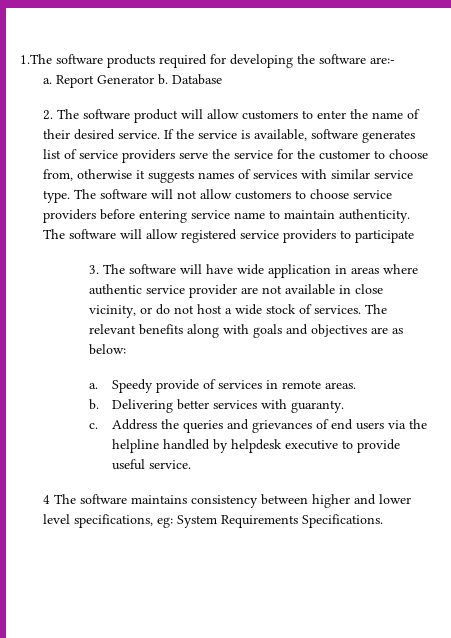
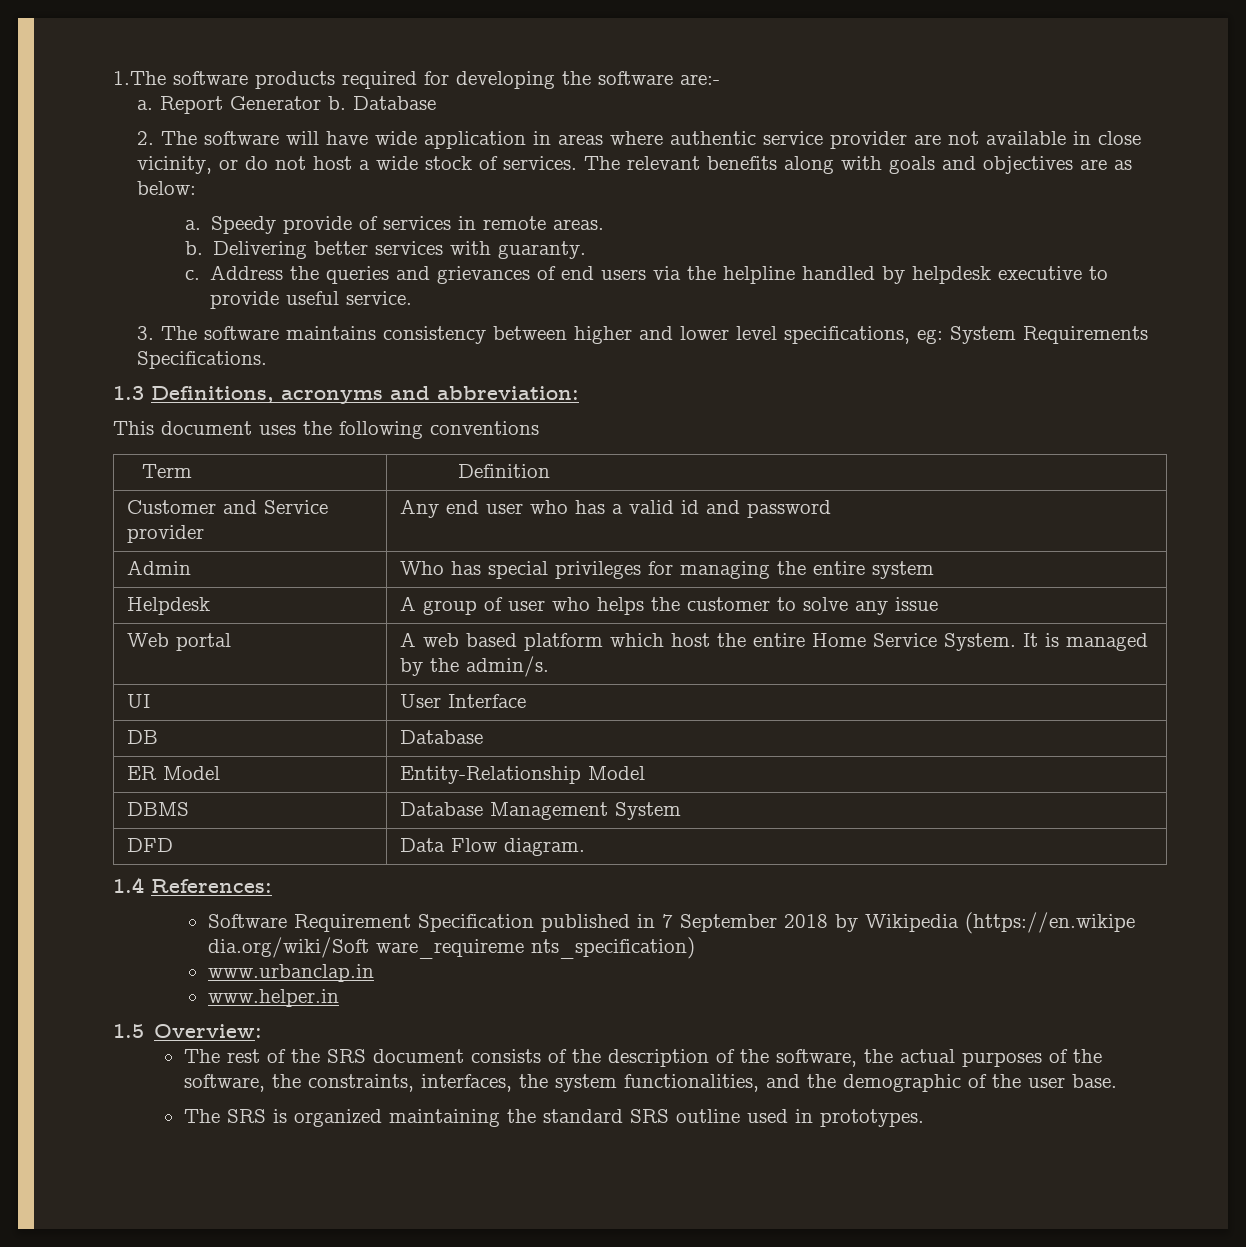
[134,109,421,123] [43,129,416,143] [43,149,429,163] [43,169,414,183] [43,189,393,203] [43,209,411,223] [43,229,415,243] [89,264,177,274] product will allow customers to enter the name of their desired service. If the service is available, software generates list of service providers serve the service for the customer to choose from, otherwise it suggests names of services with similar service type. The software will not allow customers to choose service providers before entering service name to maintain authenticity. The software will allow registered service providers to participate // 3. The software -> (280, 138) none
[43,495,51,504] 4 -> [137,326,155,340] 3.
(384, 521) none -> [113,386,579,404] [113,421,539,439] [141,464,192,478] [458,464,551,478] [127,500,329,514] [127,525,205,543] [400,499,832,518] [127,560,192,575] [400,561,935,579] [127,597,211,615] [400,596,939,615] [127,633,232,651] [400,632,1149,651] [400,656,550,677] [127,694,151,708] [400,694,527,708] [127,730,159,744] [400,730,484,744] [127,766,221,780] [400,766,646,784] [127,802,190,816] [400,802,682,820] [127,838,174,852] [400,838,586,856] [113,877,272,893] [207,912,1135,934] [207,937,695,959] [207,964,374,982] [207,989,339,1007] [113,1024,263,1038] [183,1049,1102,1067] [183,1074,1117,1092] [183,1109,924,1127] // 1.3 Definitions, acronyms and abbreviation: // This document uses the following conventions // Term | Definition // Customer and Service provider | Any end user who has a valid id and password // Admin | Who has special privileges for managing the entire system // Helpdesk | A group of user who helps the customer to solve any issue // Web portal | A web based platform which host the entire Home Service System. It is managed by the admin/s. // UI | User Interface // DB | Database // ER Model | Entity-Relationship Model // DBMS | Database Management System // DFD | Data Flow diagram. // 1.4 References: // Software Requirement Specification published in 7 September 2018 by Wikipedia (https://en.wikipe dia.org/wiki/Soft ware_requireme nts_specification) // www.urbanclap.in // www.helper.in // 1.5 Overview: // The rest of the SRS document consists of the description of the software, the actual purposes of the software, the constraints, interfaces, the system functionalities, and the demographic of the user base. // The SRS is organized maintaining the standard SRS outline used in prototypes.

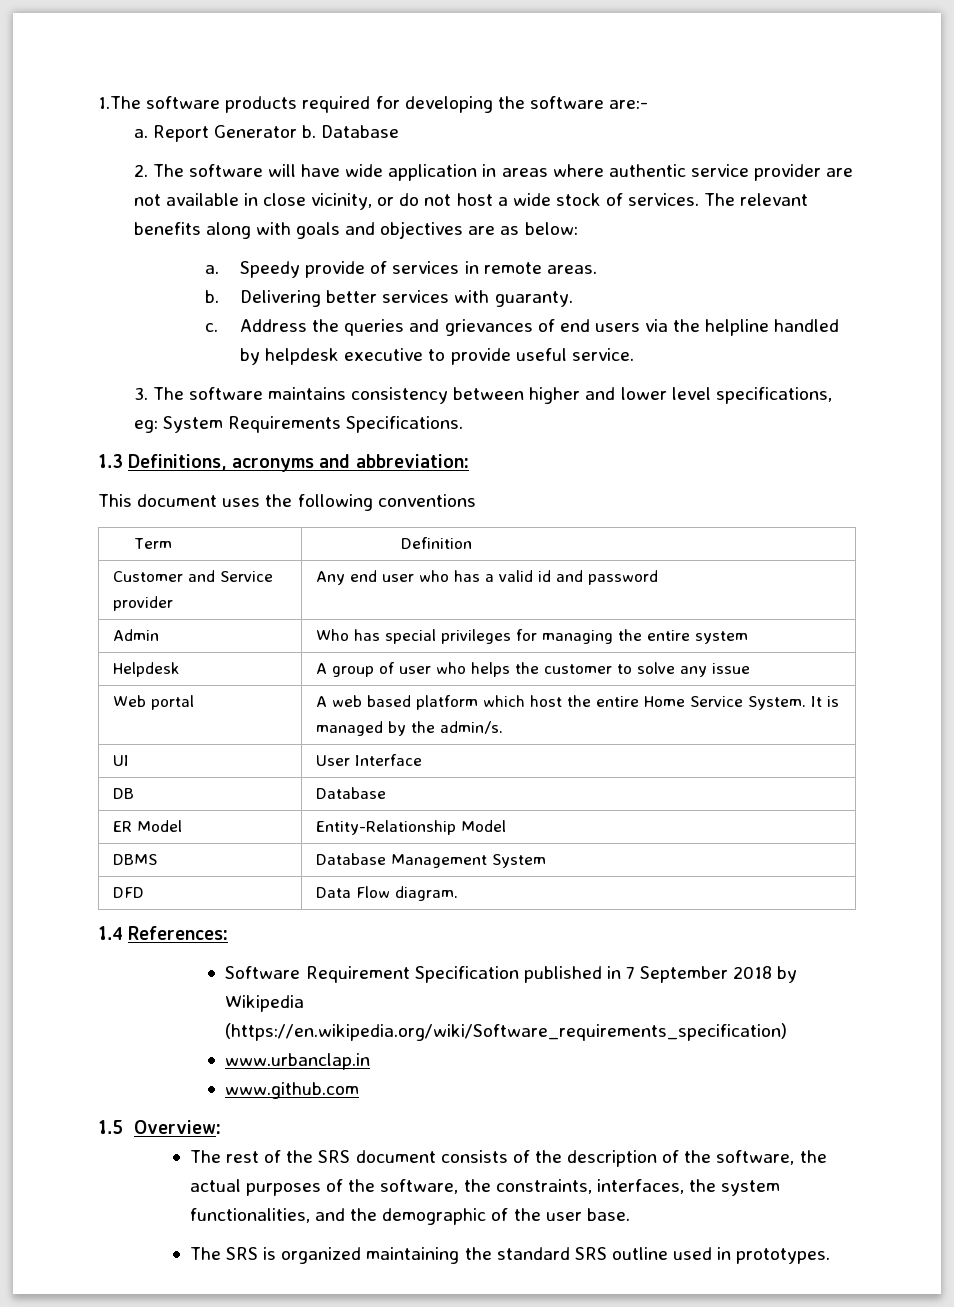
[964,912,1135,934] [207,937,695,959] (https://en.wikipe dia.org/wiki/Soft ware_requireme nts_specification) -> [225,1023,788,1041] (https://en.wikipedia.org/wiki/Software_requirements_specification)
[207,989,339,1007] www.helper.in -> [225,1082,360,1099] www.github.com

